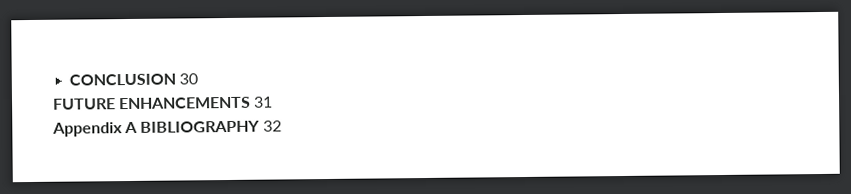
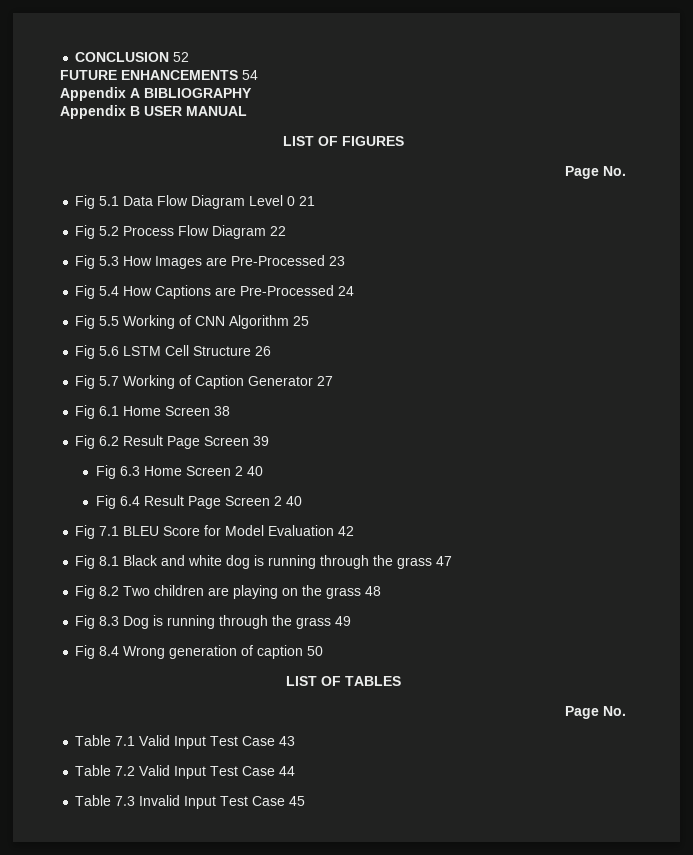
[179,73,199,85] 30 -> [173,52,190,62] 52
[253,96,274,108] 31 -> [242,70,258,80] 54
[262,120,282,132] 32 -> [60,105,247,119] [282,136,404,146] [565,166,626,179] [75,195,316,209] [75,225,287,239] [75,255,346,269] [75,285,355,299] [75,315,310,329] [75,345,272,359] [75,375,334,389] [75,405,231,419] [75,435,270,449] [95,465,263,479] [95,495,302,509] [75,525,355,539] [75,555,453,569] [75,585,382,599] [75,615,352,629] [75,645,324,659] [285,676,401,686] [565,706,626,719] [75,735,296,749] [75,765,296,779] [75,795,306,809] // Appendix B USER MANUAL // LIST OF FIGURES // Page No. // Fig 5.1 Data Flow Diagram Level 0 21 // Fig 5.2 Process Flow Diagram 22 // Fig 5.3 How Images are Pre-Processed 23 // Fig 5.4 How Captions are Pre-Processed 24 // Fig 5.5 Working of CNN Algorithm 25 // Fig 5.6 LSTM Cell Structure 26 // Fig 5.7 Working of Caption Generator 27 // Fig 6.1 Home Screen 38 // Fig 6.2 Result Page Screen 39 // Fig 6.3 Home Screen 2 40 // Fig 6.4 Result Page Screen 2 40 // Fig 7.1 BLEU Score for Model Evaluation 42 // Fig 8.1 Black and white dog is running through the grass 47 // Fig 8.2 Two children are playing on the grass 48 // Fig 8.3 Dog is running through the grass 49 // Fig 8.4 Wrong generation of caption 50 // LIST OF TABLES // Page No. // Table 7.1 Valid Input Test Case 43 // Table 7.2 Valid Input Test Case 44 // Table 7.3 Invalid Input Test Case 45

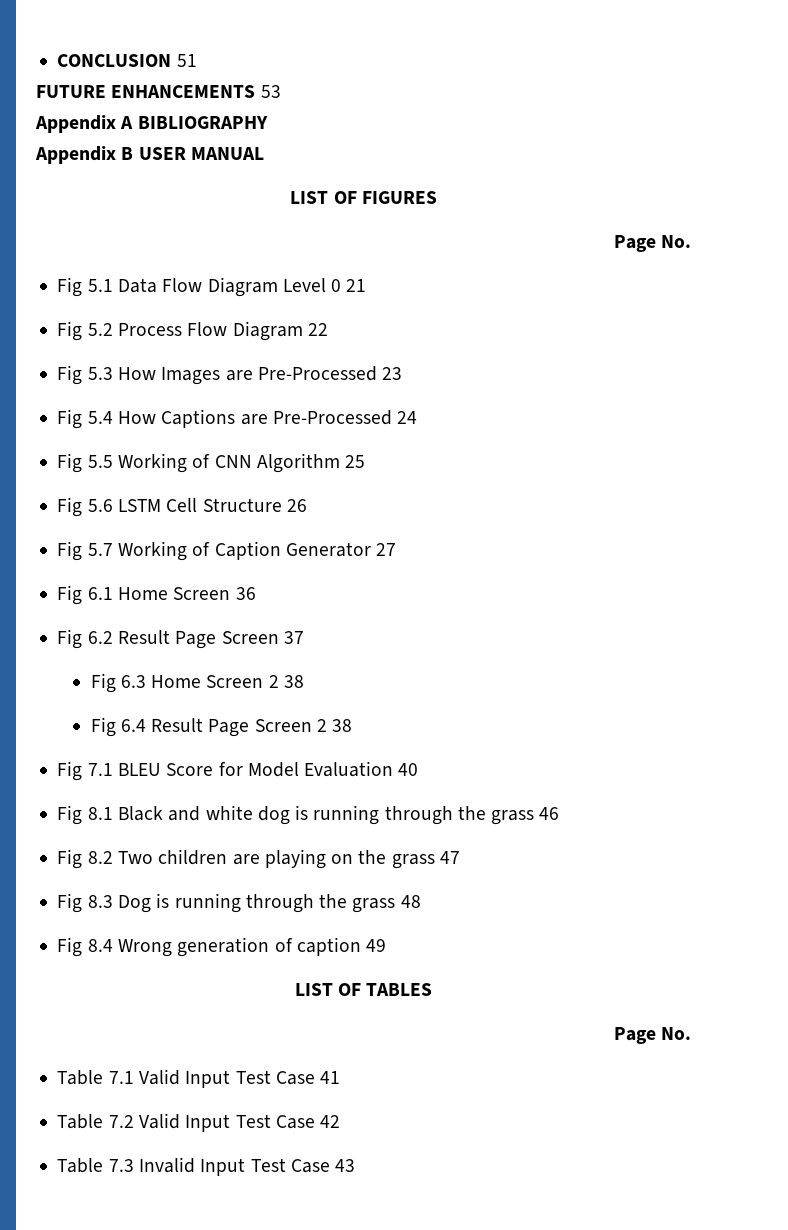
[173,52,190,62] 52 -> [176,54,197,67] 51
[242,70,258,80] 54 -> [260,85,281,98] 53
[214,406,231,416] 38 -> [235,587,256,600] 36
[253,436,270,446] 39 -> [283,631,304,644] 37
[246,466,263,476] 40 -> [284,675,305,688] 38
[285,496,302,506] 40 -> [332,719,353,732] 38
[338,526,355,536] 42 -> [398,763,419,776] 40
[436,556,453,566] 47 -> [539,807,560,820] 46
[365,586,382,596] 48 -> [439,851,460,864] 47
[335,616,352,626] 49 -> [400,895,421,908] 48
[307,646,324,656] 50 -> [366,939,387,952] 49
[279,736,296,746] 43 -> [320,1071,341,1084] 41
[279,766,296,776] 44 -> [320,1115,341,1128] 42
[289,796,306,806] 45 -> [335,1159,356,1172] 43

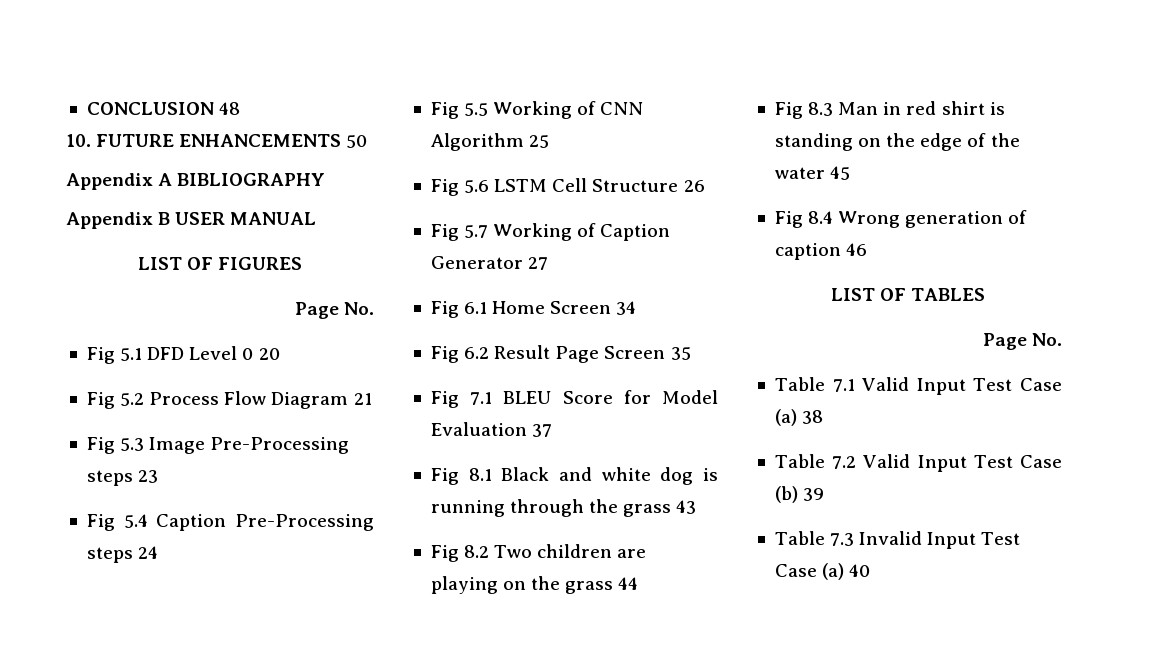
[176,54,197,67] 51 // -> [219,102,241,115] [66,134,91,147] 48 // 10.
[260,85,281,98] 53 -> [346,135,368,148] 50
[117,277,278,297] Data Flow Diagram -> [147,347,185,360] DFD
[346,279,367,292] 21 -> [258,348,280,360] 20
[307,323,328,336] 22 -> [353,393,372,405] 21
[117,366,377,385] How Images are Pre-Processed -> [149,437,350,454] [86,470,133,486] Image Pre-Processing steps
[117,409,392,428] How Captions are Pre-Processed -> [156,514,375,531] [86,547,133,563] Caption Pre-Processing steps
[235,587,256,600] 36 -> [616,301,637,315] 34
[283,631,304,644] [90,673,305,693] [90,717,353,737] 37 // Fig 6.3 Home Screen 2 38 // Fig 6.4 Result Page Screen 2 38 -> [670,347,691,360] 35
[398,763,419,776] 40 -> [532,424,553,437] 37
[539,807,560,820] 46 -> [676,500,697,514] 43
[439,851,460,864] 47 -> [618,577,639,590] 44
[117,893,421,913] Dog is running through the grass 48 -> [838,101,1005,115] [774,133,1020,151] [774,166,851,180] Man in red shirt is standing on the edge of the water 45
[366,939,387,952] 49 -> [846,243,868,256] 46
[320,1071,341,1084] 41 -> [774,409,824,426] (a) 38
[320,1115,341,1128] 42 -> [774,486,825,503] (b) 39
[335,1159,356,1172] 43 -> [822,563,871,580] (a) 40

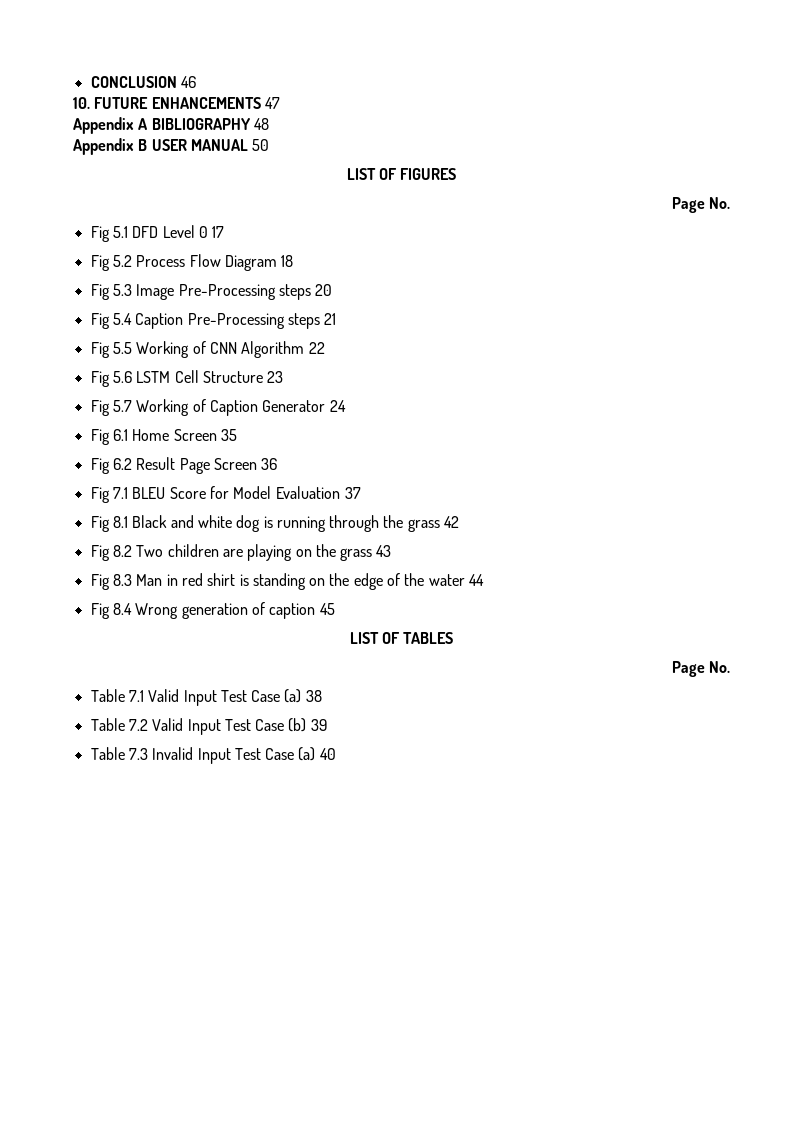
[219,102,241,115] 48 -> [180,76,196,88] 46
[346,135,368,148] 50 -> [264,97,280,109] 47
(326, 179) none -> [253,118,269,130] 48
(317, 218) none -> [252,139,270,151] 50
[258,348,280,360] 20 -> [212,226,225,238] 17
[353,393,372,405] 21 -> [281,255,294,267] 18
[138,470,159,483] 23 -> [315,284,333,296] 20
[138,546,159,559] 24 -> [324,313,337,325] 21
[529,135,550,148] 25 -> [308,342,325,354] 22
[683,180,705,192] 26 -> [267,371,284,383] 23
[528,257,549,270] 27 -> [329,400,346,412] 24
[616,301,637,315] 34 -> [220,429,237,441] 35
[670,347,691,360] 35 -> [261,458,278,470] 36
[676,500,697,514] 43 -> [444,516,460,528] 42
[618,577,639,590] 44 -> [376,545,392,557] 43
[830,166,851,180] 45 -> [469,574,485,586] 44
[846,243,868,256] 46 -> [319,603,335,615] 45

